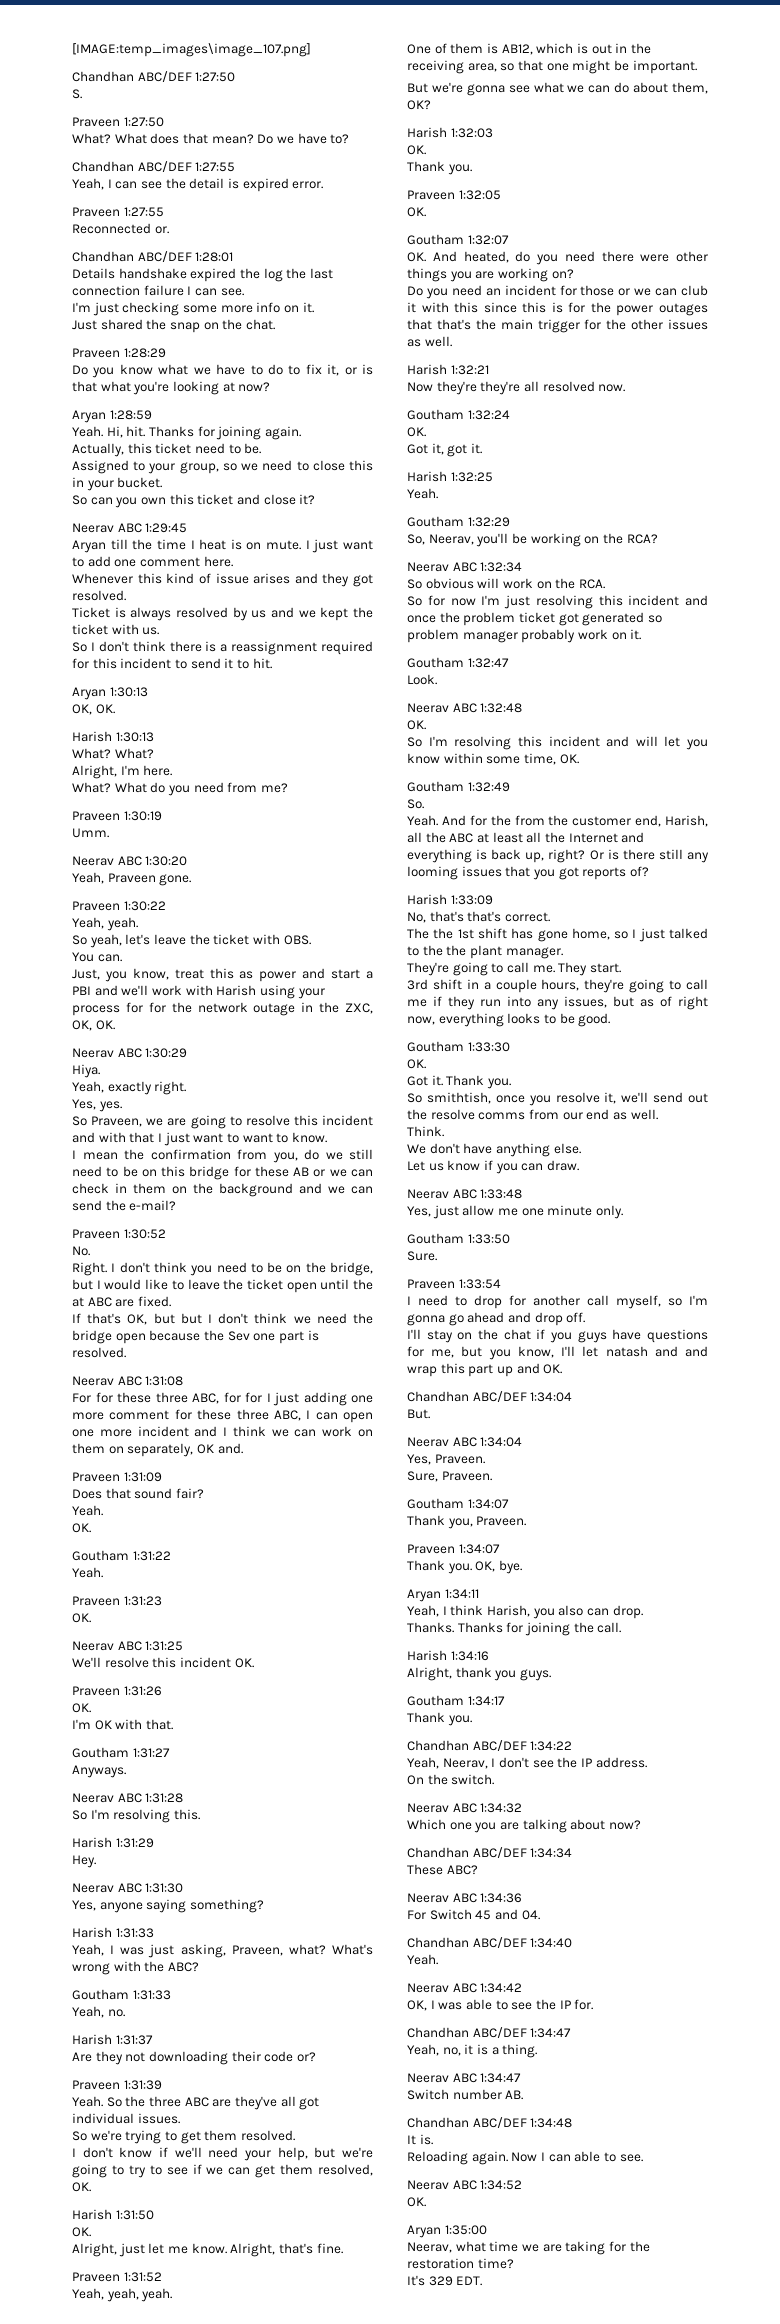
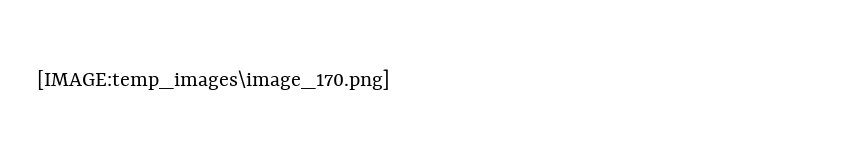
[72,43,311,57] [72,71,236,82] [72,89,82,99] [72,117,164,127] [72,133,350,144] [72,161,236,172] [72,178,324,192] [72,207,164,217] [72,223,169,234] [72,251,234,262] [72,268,333,282] [72,285,244,296] [72,302,314,316] [72,319,275,333] [72,348,166,358] [72,364,373,378] [72,381,271,395] [72,410,152,423] [72,426,301,440] [72,443,262,457] [72,460,374,474] [72,477,163,491] [72,494,316,508] [72,523,188,533] [72,539,373,553] [72,556,233,567] [72,573,373,587] [72,590,126,601] [72,607,373,621] [72,624,160,635] [72,641,373,655] [72,658,272,669] [72,687,148,700] [72,704,115,715] [72,731,154,742] [72,748,154,759] [72,765,173,779] [72,782,288,796] [72,811,162,821] [72,828,109,838] [72,856,188,866] [72,872,192,886] [72,901,166,911] [72,917,138,931] [72,934,311,948] [72,952,122,962] [72,968,373,982] [72,985,325,999] [72,1002,373,1016] [72,1020,115,1031] [72,1048,188,1058] [72,1064,100,1078] [72,1081,187,1095] [72,1099,122,1112] [72,1115,373,1129] [72,1132,327,1146] [72,1149,373,1163] [72,1166,373,1180] [72,1183,373,1197] [72,1200,177,1211] [72,1229,166,1239] [72,1246,90,1256] [72,1262,374,1276] [72,1279,373,1293] [72,1296,171,1307] [72,1313,373,1325] [72,1330,319,1344] [72,1347,126,1358] [72,1376,184,1386] [72,1392,373,1406] [72,1409,373,1423] [72,1426,373,1437] [72,1443,243,1457] [72,1472,162,1482] [72,1488,204,1499] [72,1505,103,1516] [72,1523,91,1533] [72,1550,171,1561] [72,1567,103,1578] [72,1596,162,1606] [72,1613,91,1623] [72,1641,184,1651] [72,1657,254,1668] [72,1686,162,1696] [72,1703,91,1713] [72,1719,173,1730] [72,1747,170,1758] [72,1765,126,1778] [72,1793,184,1803] [72,1809,200,1823] [72,1837,154,1848] [72,1855,96,1868] [72,1883,184,1893] [72,1899,264,1913] [72,1927,154,1938] [72,1944,373,1958] [72,1961,199,1975] [72,1989,171,2000] [72,2006,125,2018] [72,2034,153,2045] [72,2051,316,2065] [72,2080,162,2090] [72,2096,320,2110] [72,2113,180,2124] [72,2130,295,2144] [72,2147,373,2161] [72,2164,374,2178] [72,2182,91,2192] [72,2209,154,2220] [72,2227,91,2237] [72,2243,343,2257] [72,2272,162,2282] [72,2288,173,2302] [407,43,651,55] [407,60,697,74] [407,82,708,96] [407,100,431,110] [407,127,493,138] [407,145,426,155] [407,161,472,175] [407,190,501,200] [407,207,426,217] [407,234,509,245] [407,251,708,265] [407,268,574,282] [407,285,708,299] [407,302,708,316] [407,319,708,333] [407,336,452,347] [407,364,489,375] [407,381,626,395] [407,409,510,420] [407,427,426,437] [407,443,482,457] [407,471,493,482] [407,488,438,499] [407,516,510,527] [407,533,658,547] [407,562,523,572] [407,578,605,589] [407,595,708,609] [407,612,662,626] [407,629,642,643] [407,657,509,668] [407,674,437,685] [407,703,523,713] [407,720,426,730] [407,736,708,750] [407,753,579,765] [407,781,510,792] [407,799,424,809] [407,815,708,827] [407,832,645,843] [407,849,709,863] [407,866,649,880] [407,894,493,905] [407,911,550,923] [407,928,708,942] [407,945,563,959] [407,962,621,976] [407,979,708,993] [407,996,708,1010] [407,1013,611,1027] [407,1041,510,1052] [407,1059,426,1069] [407,1075,511,1089] [407,1092,708,1106] [407,1109,658,1120] [407,1126,444,1137] [407,1143,581,1157] [407,1160,579,1174] [407,1189,523,1199] [407,1205,623,1219] [407,1233,510,1244] [407,1251,437,1261] [407,1279,501,1289] [407,1295,708,1309] [407,1312,586,1326] [407,1329,708,1343] [407,1346,708,1360] [407,1363,563,1377] [407,1391,573,1402] [407,1409,430,1419] [407,1437,523,1447] [407,1454,485,1465] [407,1471,492,1482] [407,1498,509,1509] [407,1515,527,1529] [407,1544,500,1554] [407,1560,522,1574] [407,1589,479,1602] [407,1605,643,1619] [407,1622,622,1636] [407,1650,489,1661] [407,1667,551,1681] [407,1695,505,1706] [407,1712,472,1726] [407,1740,573,1751] [407,1757,647,1769] [407,1774,495,1785] [407,1803,523,1813] [407,1819,641,1833] [407,1847,573,1858] [407,1864,478,1875] [407,1893,523,1903] [407,1909,540,1920] [407,1937,573,1948] [407,1954,438,1965] [407,1983,523,1993] [407,1999,594,2011] [407,2027,572,2038] [407,2044,538,2058] [407,2073,522,2083] [407,2089,524,2100] [407,2117,573,2128] [407,2134,433,2145] [407,2151,643,2165] [407,2180,523,2190] [407,2197,426,2207] [407,2225,487,2238] [407,2241,650,2255] [407,2258,514,2269] [407,2275,483,2286] [IMAGE:temp_images\image_107.png] // Chandhan ABC/DEF 1:27:50 // S. // Praveen 1:27:50 // What? What does that mean? Do we have to? // Chandhan ABC/DEF 1:27:55 // Yeah, I can see the detail is expired error. // Praveen 1:27:55 // Reconnected or. // Chandhan ABC/DEF 1:28:01 // Details handshake expired the log the last connection failure I can see. // I'm just checking some more info on it. // Just shared the snap on the chat. // Praveen 1:28:29 // Do you know what we have to do to fix it, or is that what you're looking at now? // Aryan 1:28:59 // Yeah. Hi, hit. Thanks for joining again. // Actually, this ticket need to be. // Assigned to your group, so we need to close this in your bucket. // So can you own this ticket and close it? // Neerav ABC 1:29:45 // Aryan till the time I heat is on mute. I just want to add one comment here. // Whenever this kind of issue arises and they got resolved. // Ticket is always resolved by us and we kept the ticket with us. // So I don't think there is a reassignment required for this incident to send it to hit. // Aryan 1:30:13 // OK, OK. // Harish 1:30:13 // What? What? // Alright, I'm here. // What? What do you need from me? // Praveen 1:30:19 // Umm. // Neerav ABC 1:30:20 // Yeah, Praveen gone. // Praveen 1:30:22 // Yeah, yeah. // So yeah, let's leave the ticket with OBS. // You can. // Just, you know, treat this as power and start a PBI and we'll work with Harish using your process for for the network outage in the ZXC, OK, OK. // Neerav ABC 1:30:29 // Hiya. // Yeah, exactly right. // Yes, yes. // So Praveen, we are going to resolve this incident and with that I just want to want to know. // I mean the confirmation from you, do we still need to be on this bridge for these AB or we can check in them on the background and we can send the e-mail? // Praveen 1:30:52 // No. // Right. I don't think you need to be on the bridge, but I would like to leave the ticket open until the at ABC are fixed. // If that's OK, but but I don't think we need the bridge open because the Sev one part is resolved. // Neerav ABC 1:31:08 // For for these three ABC, for for I just adding one more comment for these three ABC, I can open one more incident and I think we can work on them on separately, OK and. // Praveen 1:31:09 // Does that sound fair? // Yeah. // OK. // Goutham 1:31:22 // Yeah. // Praveen 1:31:23 // OK. // Neerav ABC 1:31:25 // We'll resolve this incident OK. // Praveen 1:31:26 // OK. // I'm OK with that. // Goutham 1:31:27 // Anyways. // Neerav ABC 1:31:28 // So I'm resolving this. // Harish 1:31:29 // Hey. // Neerav ABC 1:31:30 // Yes, anyone saying something? // Harish 1:31:33 // Yeah, I was just asking, Praveen, what? What's wrong with the ABC? // Goutham 1:31:33 // Yeah, no. // Harish 1:31:37 // Are they not downloading their code or? // Praveen 1:31:39 // Yeah. So the three ABC are they've all got individual issues. // So we're trying to get them resolved. // I don't know if we'll need your help, but we're going to try to see if we can get them resolved, OK. // Harish 1:31:50 // OK. // Alright, just let me know. Alright, that's fine. // Praveen 1:31:52 // Yeah, yeah, yeah. // One of them is AB12, which is out in the receiving area, so that one might be important. // But we're gonna see what we can do about them, OK? // Harish 1:32:03 // OK. // Thank you. // Praveen 1:32:05 // OK. // Goutham 1:32:07 // OK. And heated, do you need there were other things you are working on? // Do you need an incident for those or we can club it with this since this is for the power outages that that's the main trigger for the other issues as well. // Harish 1:32:21 // Now they're they're all resolved now. // Goutham 1:32:24 // OK. // Got it, got it. // Harish 1:32:25 // Yeah. // Goutham 1:32:29 // So, Neerav, you'll be working on the RCA? // Neerav ABC 1:32:34 // So obvious will work on the RCA. // So for now I'm just resolving this incident and once the problem ticket got generated so problem manager probably work on it. // Goutham 1:32:47 // Look. // Neerav ABC 1:32:48 // OK. // So I'm resolving this incident and will let you know within some time, OK. // Goutham 1:32:49 // So. // Yeah. And for the from the customer end, Harish, all the ABC at least all the Internet and everything is back up, right? Or is there still any looming issues that you got reports of? // Harish 1:33:09 // No, that's that's correct. // The the 1st shift has gone home, so I just talked to the the plant manager. // They're going to call me. They start. // 3rd shift in a couple hours, they're going to call me if they run into any issues, but as of right now, everything looks to be good. // Goutham 1:33:30 // OK. // Got it. Thank you. // So smithtish, once you resolve it, we'll send out the resolve comms from our end as well. // Think. // We don't have anything else. // Let us know if you can draw. // Neerav ABC 1:33:48 // Yes, just allow me one minute only. // Goutham 1:33:50 // Sure. // Praveen 1:33:54 // I need to drop for another call myself, so I'm gonna go ahead and drop off. // I'll stay on the chat if you guys have questions for me, but you know, I'll let natash and and wrap this part up and OK. // Chandhan ABC/DEF 1:34:04 // But. // Neerav ABC 1:34:04 // Yes, Praveen. // Sure, Praveen. // Goutham 1:34:07 // Thank you, Praveen. // Praveen 1:34:07 // Thank you. OK, bye. // Aryan 1:34:11 // Yeah, I think Harish, you also can drop. // Thanks. Thanks for joining the call. // Harish 1:34:16 // Alright, thank you guys. // Goutham 1:34:17 // Thank you. // Chandhan ABC/DEF 1:34:22 // Yeah, Neerav, I don't see the IP address. // On the switch. // Neerav ABC 1:34:32 // Which one you are talking about now? // Chandhan ABC/DEF 1:34:34 // These ABC? // Neerav ABC 1:34:36 // For Switch 45 and 04. // Chandhan ABC/DEF 1:34:40 // Yeah. // Neerav ABC 1:34:42 // OK, I was able to see the IP for. // Chandhan ABC/DEF 1:34:47 // Yeah, no, it is a thing. // Neerav ABC 1:34:47 // Switch number AB. // Chandhan ABC/DEF 1:34:48 // It is. // Reloading again. Now I can able to see. // Neerav ABC 1:34:52 // OK. // Aryan 1:35:00 // Neerav, what time we are taking for the restoration time? // It's 329 EDT. -> [37,69,390,90] [IMAGE:temp_images\image_170.png]

